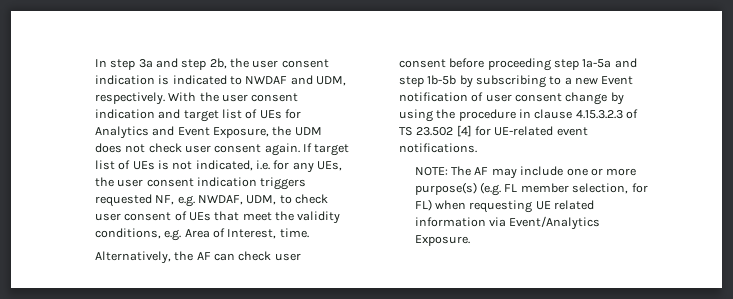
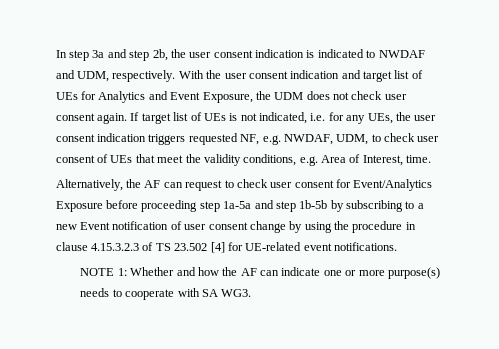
[238,251,301,261] [398,59,446,68] check user consent -> [185,179,433,191] [55,201,103,212] request to check user consent for Event/Analytics Exposure
[414,166,637,179] [414,182,648,196] [414,199,595,213] [414,216,601,230] [414,235,470,246] NOTE: The AF may include one or more purpose(s) (e.g. FL member selection, for FL) when requesting UE related information via Event/Analytics Exposure. -> [80,267,440,279] [80,288,252,300] NOTE 1: Whether and how the AF can indicate one or more purpose(s) needs to cooperate with SA WG3.

